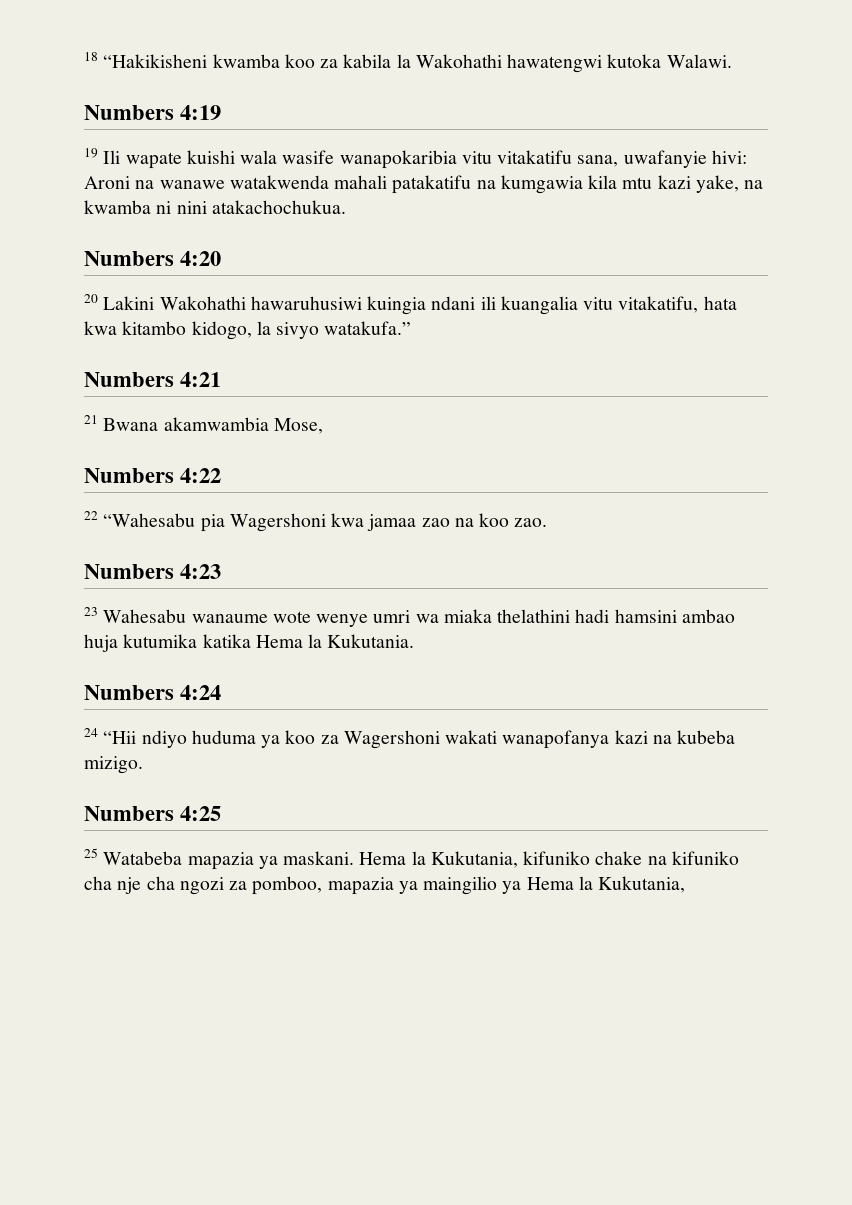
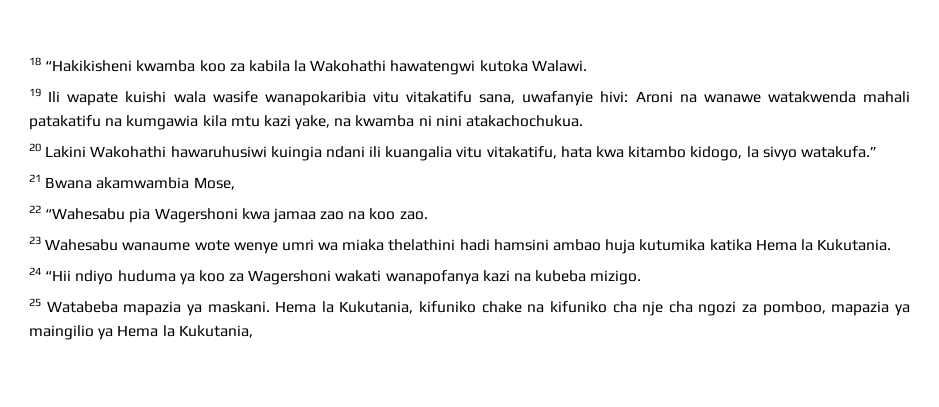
[84,105,222,120] // Numbers 4:19 -> (587, 66) none
[84,251,222,266] // Numbers 4:20 -> (584, 121) none
[84,372,222,387] // Numbers 4:21 -> (877, 152) none
[84,468,222,483] // Numbers 4:22 -> (235, 183) none
[84,564,222,579] // Numbers 4:23 -> (428, 215) none
[84,685,222,700] // Numbers 4:24 -> (892, 245) none
[84,806,222,821] // Numbers 4:25 -> (642, 277) none

